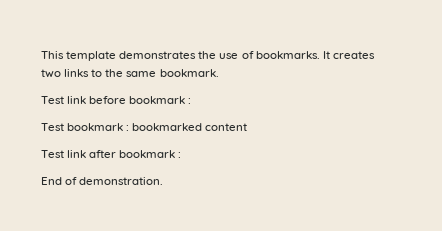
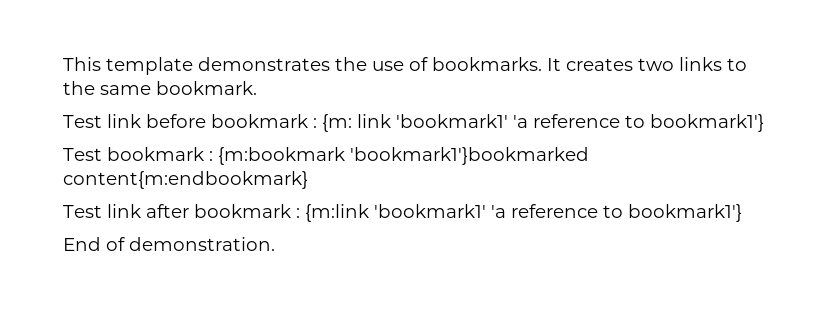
(192, 101) none -> [322,114,764,132] {m: link 'bookmark1' 'a reference to bookmark1'}
[132,123,248,131] bookmarked content -> [218,147,589,165] [63,171,308,189] {m:bookmark 'bookmark1'}bookmarked content{m:endbookmark}
(182, 155) none -> [305,204,742,222] {m:link 'bookmark1' 'a reference to bookmark1'}

